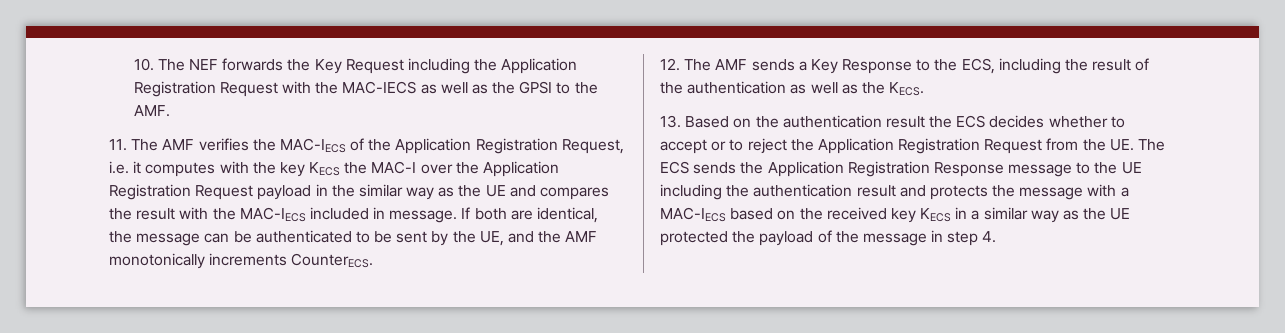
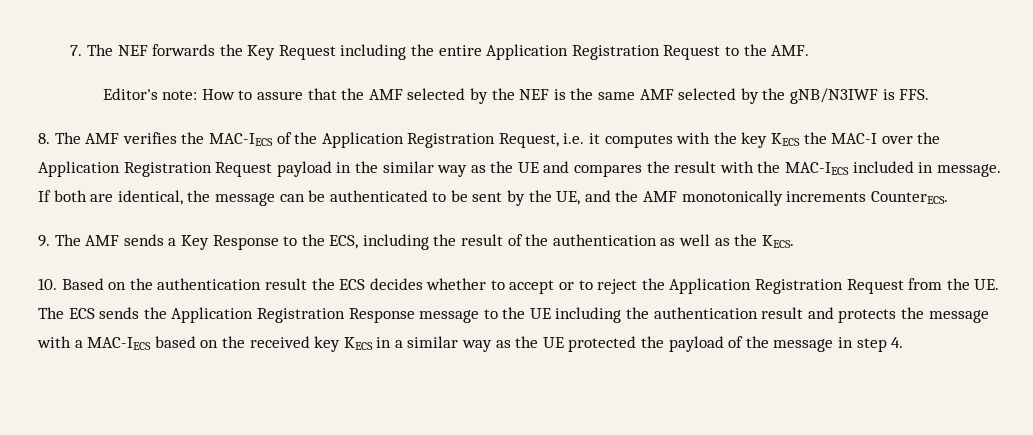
[133,58,154,71] 10. -> [70,45,83,56] 7.
[501,58,578,74] [133,81,598,97] [133,105,170,117] [109,139,127,151] Application Registration Request with the MAC-IECS as well as the GPSI to the AMF. // 11. -> [438,44,810,60] [102,88,930,104] [38,133,50,144] entire Application Registration Request to the AMF. // Editor's note: How to assure that the AMF selected by the NEF is the same AMF selected by the gNB/N3IWF is FFS. // 8.
[660,58,680,71] 12. -> [38,235,50,247] 9.
[660,115,681,128] 13. -> [38,278,57,290] 10.

